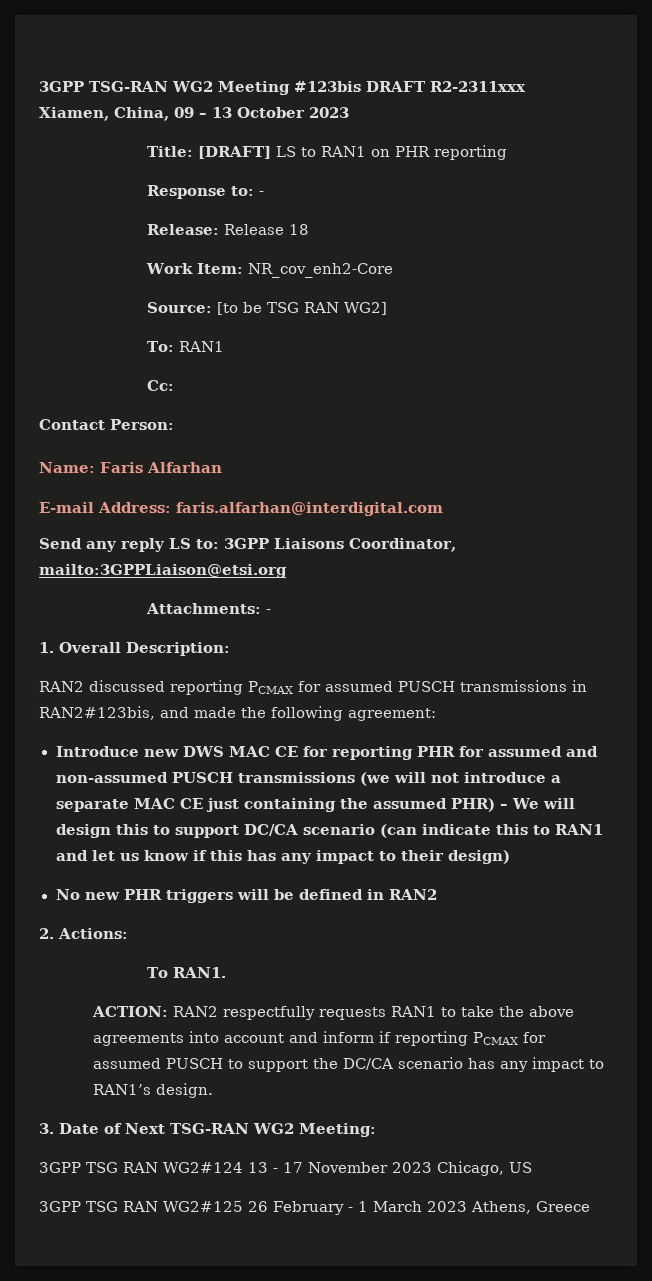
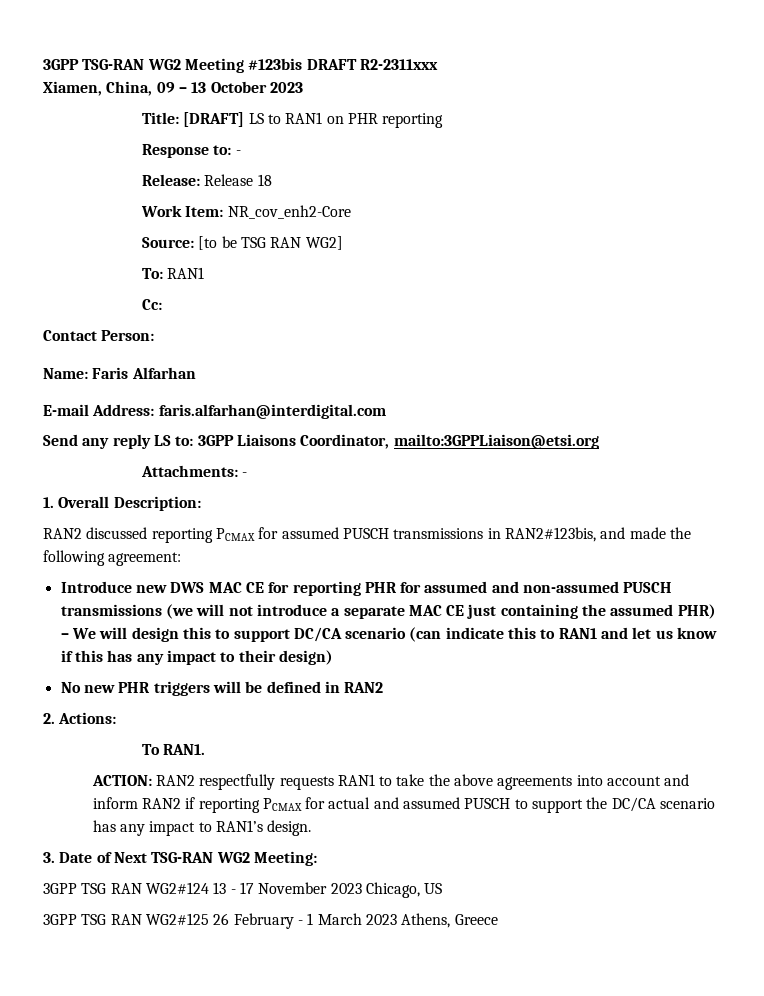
(375, 1037) none -> [141,798,181,809] RAN2
(547, 1037) none -> [328,797,399,809] actual and

